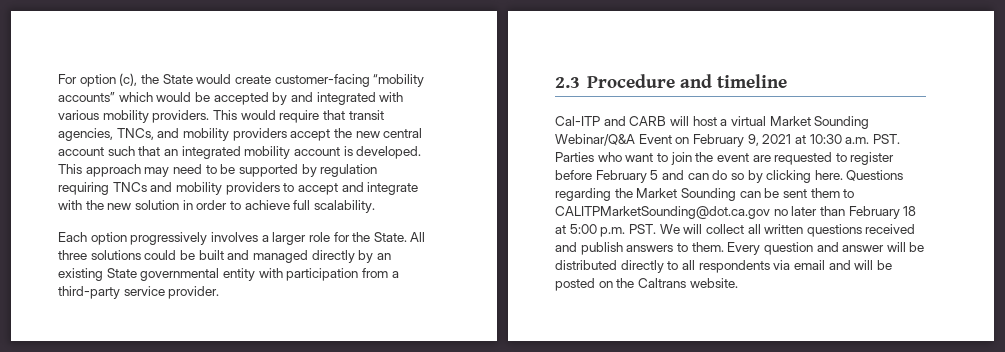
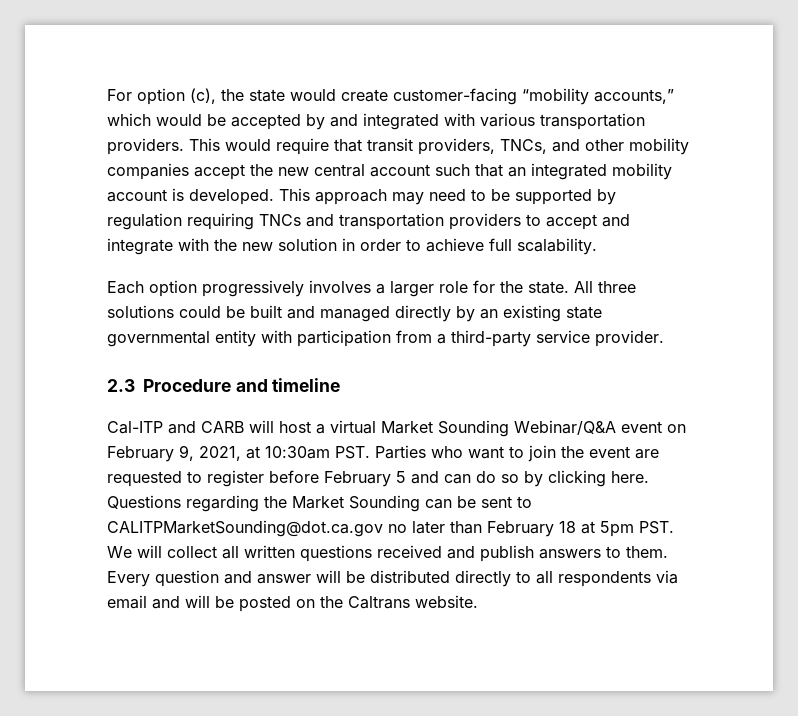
[162,74,193,84] State -> [249,89,285,102] state
[58,92,115,102] accounts” -> [594,89,674,104] accounts,”
[102,110,149,123] mobility -> [540,113,645,130] transportation
[58,128,113,141] agencies, -> [418,138,495,155] providers,
[182,128,287,141] mobility providers -> [585,138,689,155] [107,163,189,180] other mobility companies
[175,182,222,195] mobility -> [339,213,444,230] transportation
[373,232,407,242] State. -> [528,281,569,294] state.
[106,268,137,278] State -> [566,306,602,319] state
[638,134,672,144] Event -> [621,421,662,433] event
[762,134,870,144] 2021 at 10:30 a.m. -> [199,446,330,461] 2021, at 10:30am
[810,188,840,198] them -> (512, 502) none
[569,224,626,237] 5:00 p.m. -> [600,521,634,537] 5pm

